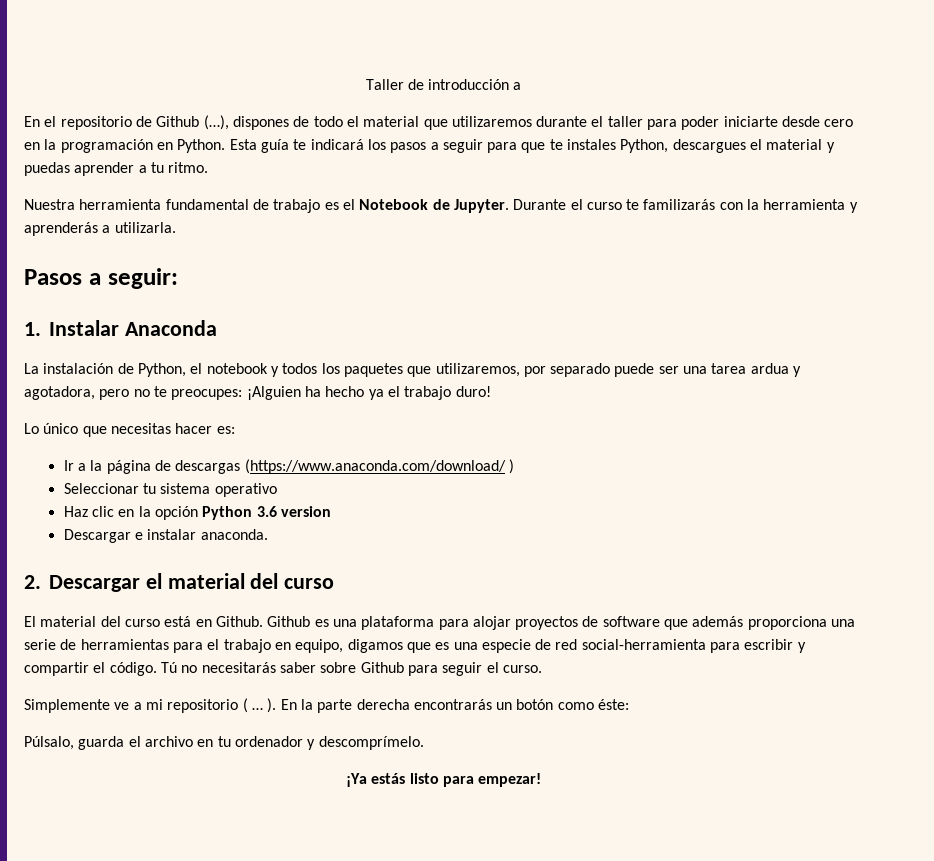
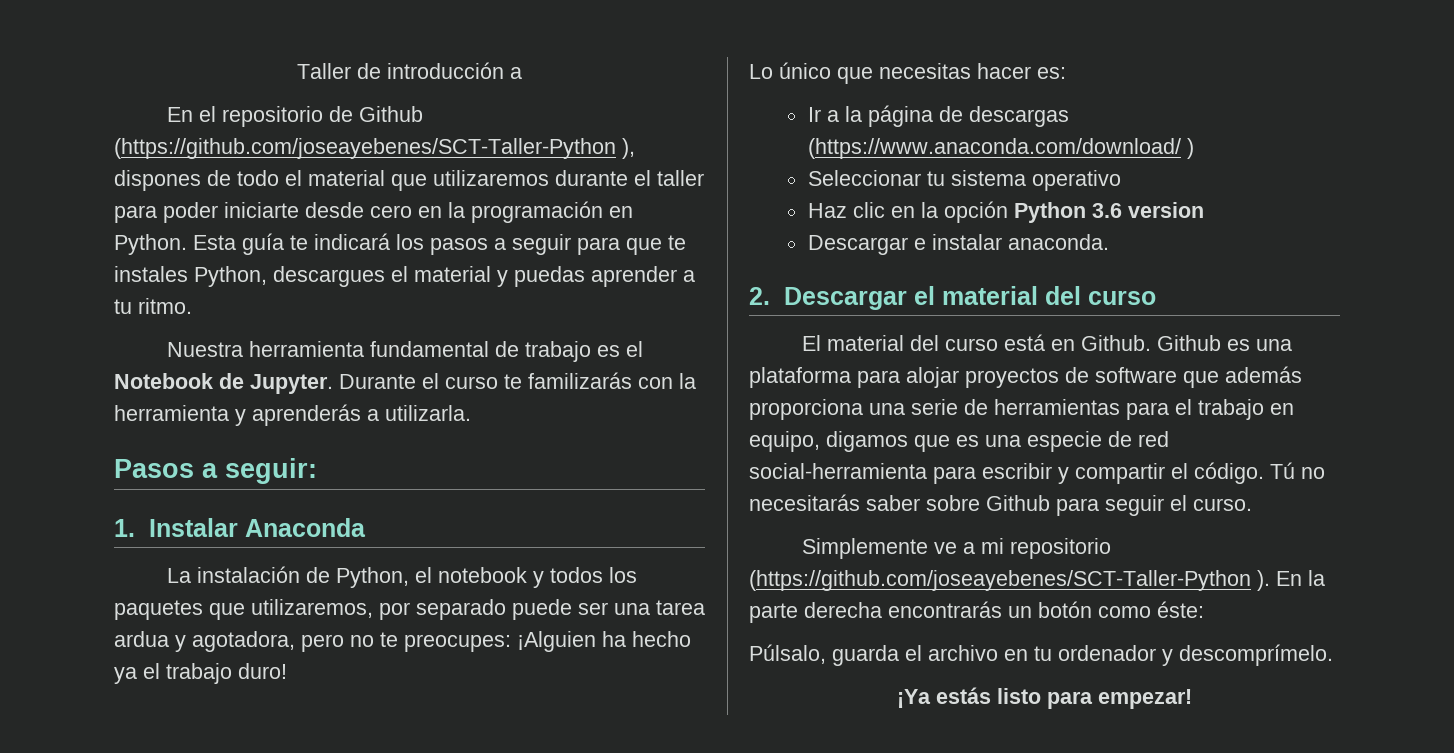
[203,115,229,130] (…), -> [114,138,635,159] (https://github.com/joseayebenes/SCT-Taller-Python ),
[242,698,263,713] ( … -> [749,570,1251,591] (https://github.com/joseayebenes/SCT-Taller-Python

